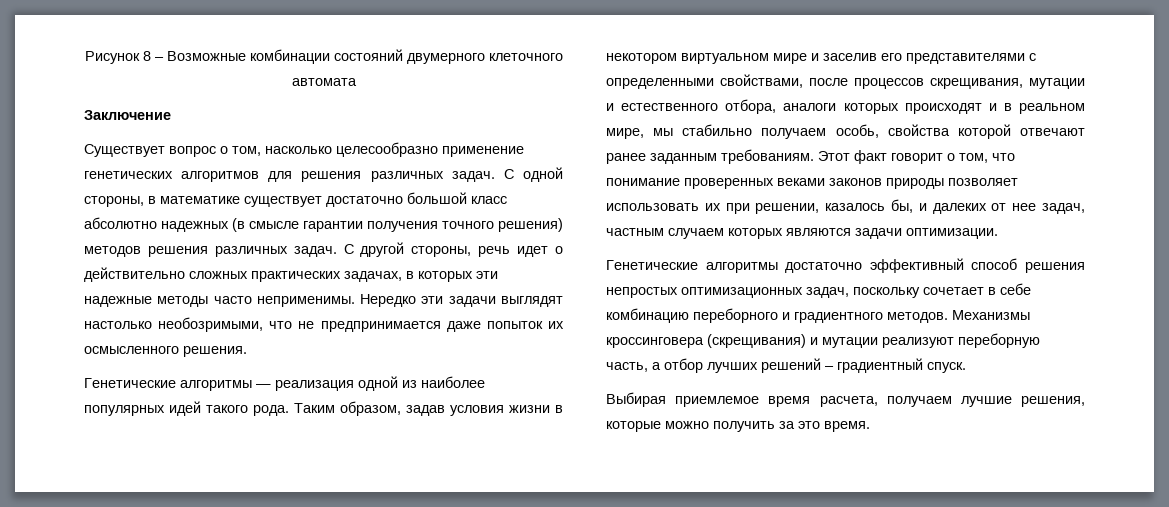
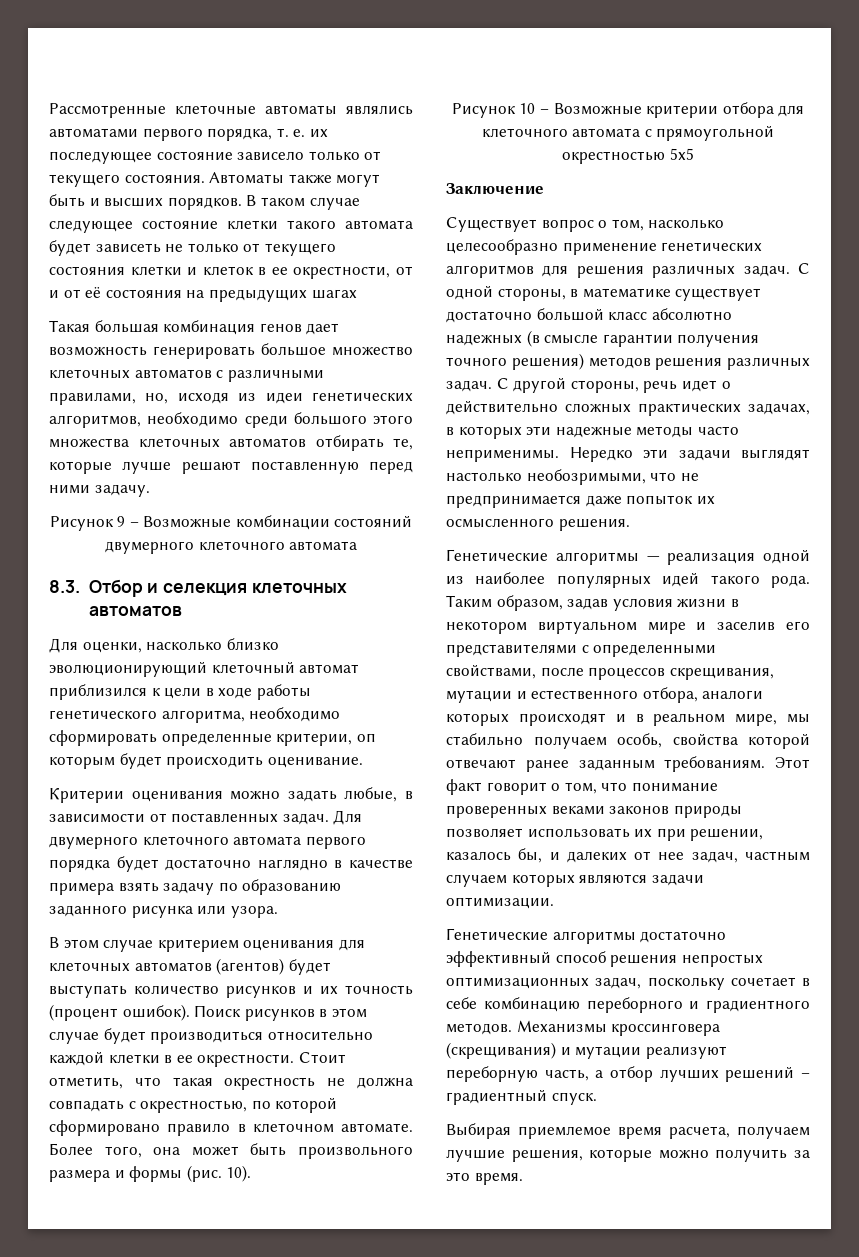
[84,51,151,64] Рисунок 8 -> [49,103,413,118] [49,128,328,141] [49,151,382,164] [49,172,381,187] [49,194,360,210] [49,220,413,233] [49,240,336,256] [49,266,413,279] [49,287,357,302] [49,320,340,335] [49,343,413,359] [49,369,324,382] [49,392,413,405] [49,412,413,428] [49,435,413,451] [49,461,413,474] [49,484,150,497] [49,516,126,531] Рассмотренные клеточные автоматы являлись автоматами первого порядка, т. е. их последующее состояние зависело только от текущего состояния. Автоматы также могут быть и высших порядков. В таком случае следующее состояние клетки такого автомата будет зависеть не только от текущего состояния клетки и клеток в ее окрестности, от и от её состояния на предыдущих шагах // Такая большая комбинация генов дает возможность генерировать большое множество клеточных автоматов с различными правилами, но, исходя из идеи генетических алгоритмов, необходимо среди большого этого множества клеточных автоматов отбирать те, которые лучше решают поставленную перед ними задачу. // Рисунок 9
(357, 82) none -> [49,579,347,597] [88,606,182,616] [49,638,279,653] [49,661,360,677] [49,684,311,700] [49,707,341,723] [49,730,376,746] [49,753,363,769] [49,787,414,803] [49,810,363,825] [49,836,366,849] [49,856,414,872] [49,879,342,895] [49,905,278,918] [49,937,365,952] [49,958,331,975] [49,985,413,998] [49,1004,367,1021] [49,1028,373,1044] [49,1051,346,1067] [49,1077,413,1090] [49,1097,338,1113] [49,1120,413,1136] [49,1143,413,1159] [49,1165,252,1182] [451,102,805,118] [481,125,775,141] [562,148,694,164] // 8.3. Отбор и селекция клеточных автоматов // Для оценки, насколько близко эволюционирующий клеточный автомат приблизился к цели в ходе работы генетического алгоритма, необходимо сформировать определенные критерии, оп которым будет происходить оценивание. // Критерии оценивания можно задать любые, в зависимости от поставленных задач. Для двумерного клеточного автомата первого порядка будет достаточно наглядно в качестве примера взять задачу по образованию заданного рисунка или узора. // В этом случае критерием оценивания для клеточных автоматов (агентов) будет выступать количество рисунков и их точность (процент ошибок). Поиск рисунков в этом случае будет производиться относительно каждой клетки в ее окрестности. Стоит отметить, что такая окрестность не должна совпадать с окрестностью, по которой сформировано правило в клеточном автомате. Более того, она может быть произвольного размера и формы (рис. 10). // Рисунок 10 – Возможные критерии отбора для клеточного автомата с прямоугольной окрестностью 5x5

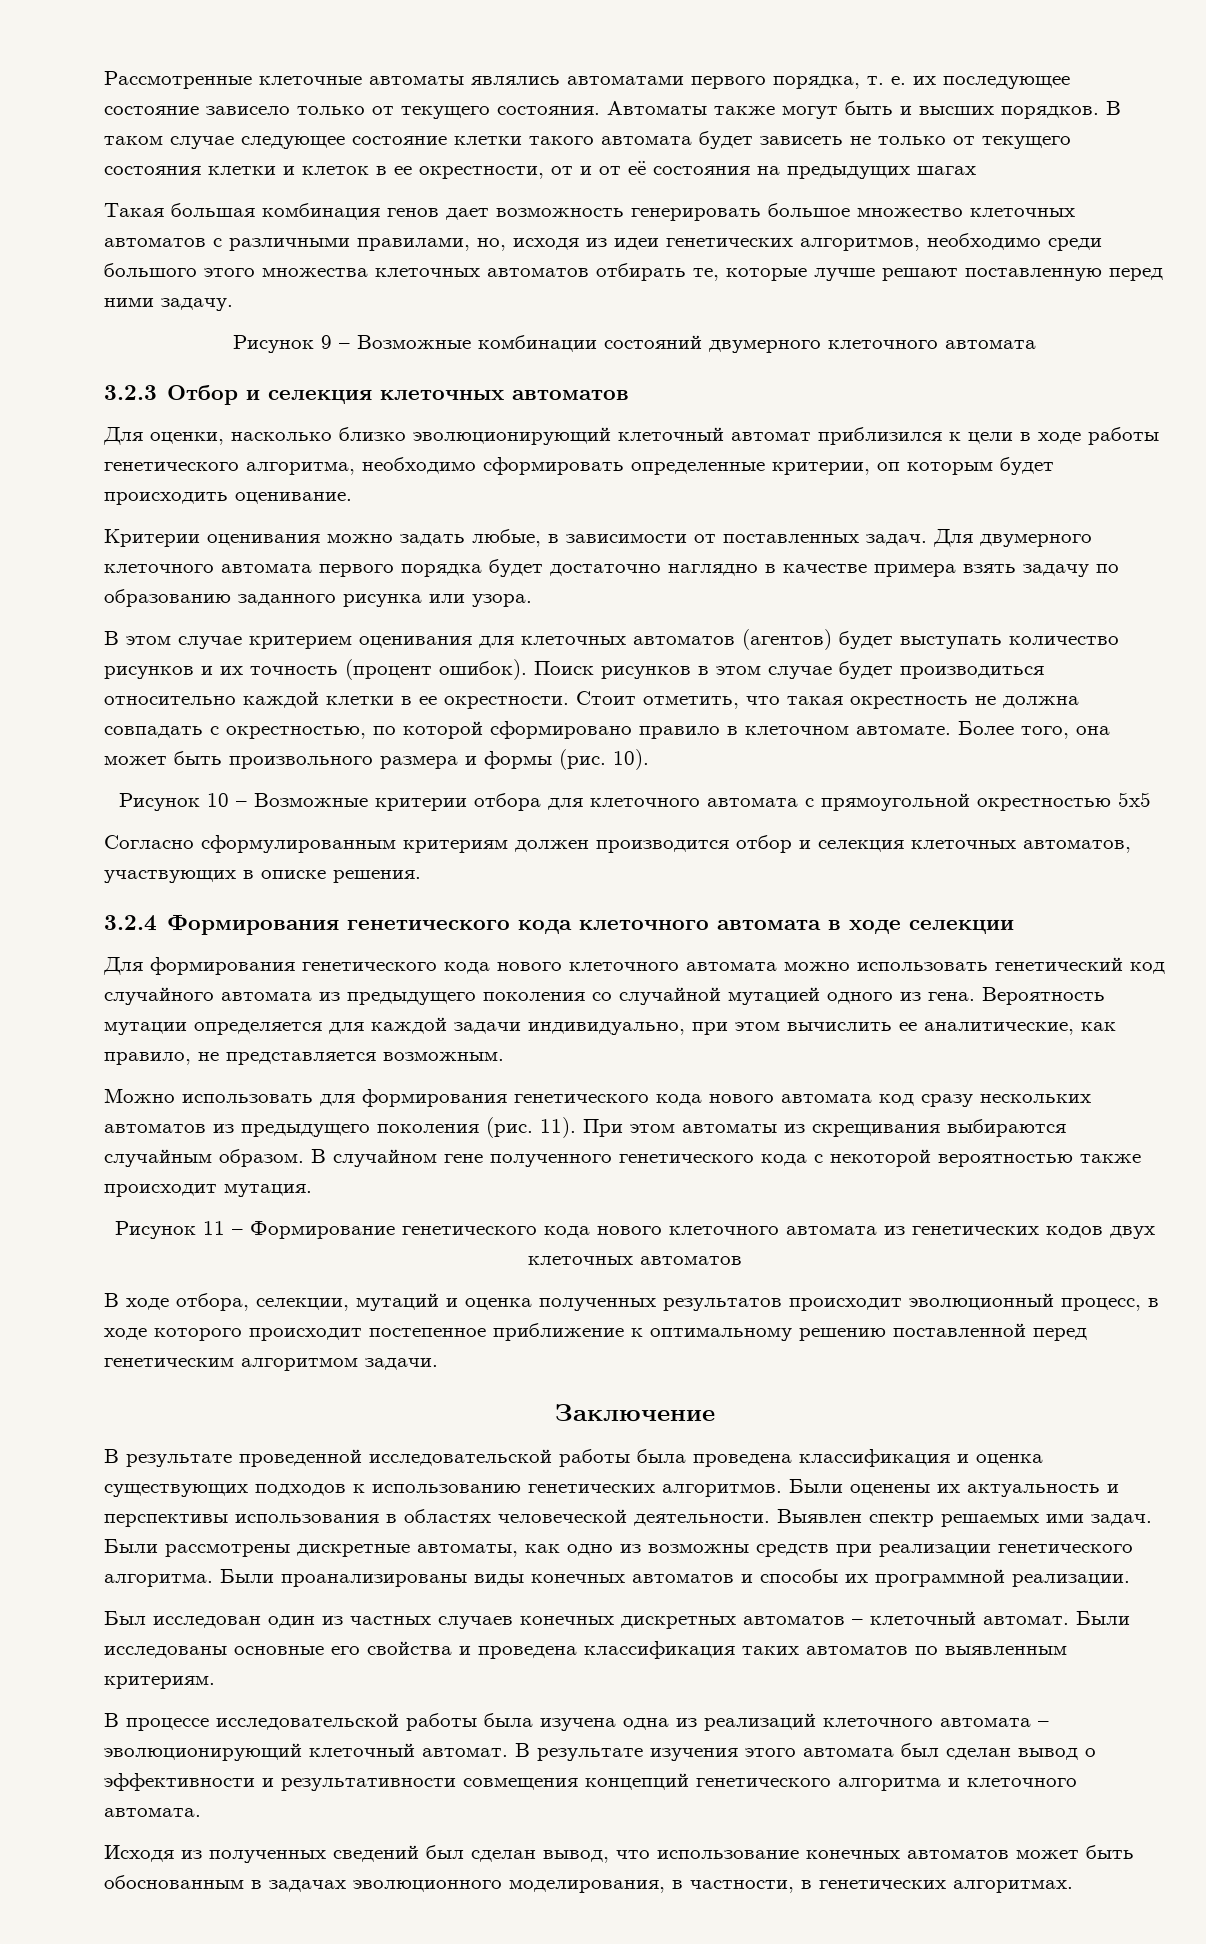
[49,580,80,593] 8.3. -> [104,385,157,400] 3.2.3
[446,183,544,194] [446,217,725,232] [446,239,763,255] [446,263,810,278] [446,285,762,301] [446,308,732,323] [446,330,760,347] [446,353,810,370] [446,377,731,393] [446,400,810,416] [446,426,739,439] [446,447,810,462] [446,469,699,485] [446,495,715,508] [446,518,630,531] [446,549,810,565] [446,572,810,588] [446,595,739,611] [446,621,810,634] [446,644,717,657] [446,664,774,680] [446,687,764,703] [446,713,810,726] [446,733,810,749] [446,756,810,772] [446,779,718,795] [446,805,742,818] [446,828,764,841] [446,848,810,863] [446,874,704,887] [446,897,554,909] [446,928,727,944] [446,951,763,967] [446,977,810,990] [446,997,810,1013] [446,1020,721,1036] [446,1042,727,1059] [446,1066,810,1082] [446,1089,597,1105] [446,1123,810,1139] [446,1149,810,1162] [446,1172,523,1185] Заключение // Существует вопрос о том, насколько целесообразно применение генетических алгоритмов для решения различных задач. С одной стороны, в математике существует достаточно большой класс абсолютно надежных (в смысле гарантии получения точного решения) методов решения различных задач. С другой стороны, речь идет о действительно сложных практических задачах, в которых эти надежные методы часто неприменимы. Нередко эти задачи выглядят настолько необозримыми, что не предпринимается даже попыток их осмысленного решения. // Генетические алгоритмы — реализация одной из наиболее популярных идей такого рода. Таким образом, задав условия жизни в некотором виртуальном мире и заселив его представителями с определенными свойствами, после процессов скрещивания, мутации и естественного отбора, аналоги которых происходят и в реальном мире, мы стабильно получаем особь, свойства которой отвечают ранее заданным требованиям. Этот факт говорит о том, что понимание проверенных веками законов природы позволяет использовать их при решении, казалось бы, и далеких от нее задач, частным случаем которых являются задачи оптимизации. // Генетические алгоритмы достаточно эффективный способ решения непростых оптимизационных задач, поскольку сочетает в себе комбинацию переборного и градиентного методов. Механизмы кроссинговера (скрещивания) и мутации реализуют переборную часть, а отбор лучших решений – градиентный спуск. // Выбирая приемлемое время расчета, получаем лучшие решения, которые можно получить за это время. -> [104,835,1131,853] [104,870,421,883] [104,914,1015,935] [103,957,1165,975] [104,987,1105,1005] [104,1017,1116,1035] [104,1052,504,1065] [104,1088,1091,1107] [104,1117,1066,1138] [104,1149,1141,1167] [104,1184,312,1197] [114,1221,1155,1239] [527,1256,742,1265] [104,1293,1159,1311] [104,1323,1087,1341] [104,1358,438,1371] [554,1404,715,1422] [104,1449,1043,1467] [104,1479,1119,1497] [104,1509,1152,1527] [104,1539,1133,1557] [104,1569,1130,1587] [104,1611,1130,1629] [104,1641,1067,1659] [104,1676,215,1689] [104,1713,1049,1731] [104,1743,1096,1761] [104,1773,1077,1791] [104,1808,201,1817] [104,1845,1134,1863] [104,1875,1073,1893] Согласно сформулированным критериям должен производится отбор и селекция клеточных автоматов, участвующих в описке решения. // 3.2.4 Формирования генетического кода клеточного автомата в ходе селекции // Для формирования генетического кода нового клеточного автомата можно использовать генетический код случайного автомата из предыдущего поколения со случайной мутацией одного из гена. Вероятность мутации определяется для каждой задачи индивидуально, при этом вычислить ее аналитические, как правило, не представляется возможным. // Можно использовать для формирования генетического кода нового автомата код сразу нескольких автоматов из предыдущего поколения (рис. 11). При этом автоматы из скрещивания выбираются случайным образом. В случайном гене полученного генетического кода с некоторой вероятностью также происходит мутация. // Рисунок 11 – Формирование генетического кода нового клеточного автомата из генетических кодов двух клеточных автоматов // В ходе отбора, селекции, мутаций и оценка полученных результатов происходит эволюционный процесс, в ходе которого происходит постепенное приближение к оптимальному решению поставленной перед генетическим алгоритмом задачи. // Заключение // В результате проведенной исследовательской работы была проведена классификация и оценка существующих подходов к использованию генетических алгоритмов. Были оценены их актуальность и перспективы использования в областях человеческой деятельности. Выявлен спектр решаемых ими задач. Были рассмотрены дискретные автоматы, как одно из возможны средств при реализации генетического алгоритма. Были проанализированы виды конечных автоматов и способы их программной реализации. // Был исследован один из частных случаев конечных дискретных автоматов – клеточный автомат. Были исследованы основные его свойства и проведена классификация таких автоматов по выявленным критериям. // В процессе исследовательской работы была изучена одна из реализаций клеточного автомата – эволюционирующий клеточный автомат. В результате изучения этого автомата был сделан вывод о эффективности и результативности совмещения концепций генетического алгоритма и клеточного автомата. // Исходя из полученных сведений был сделан вывод, что использование конечных автоматов может быть обоснованным в задачах эволюционного моделирования, в частности, в генетических алгоритмах.

